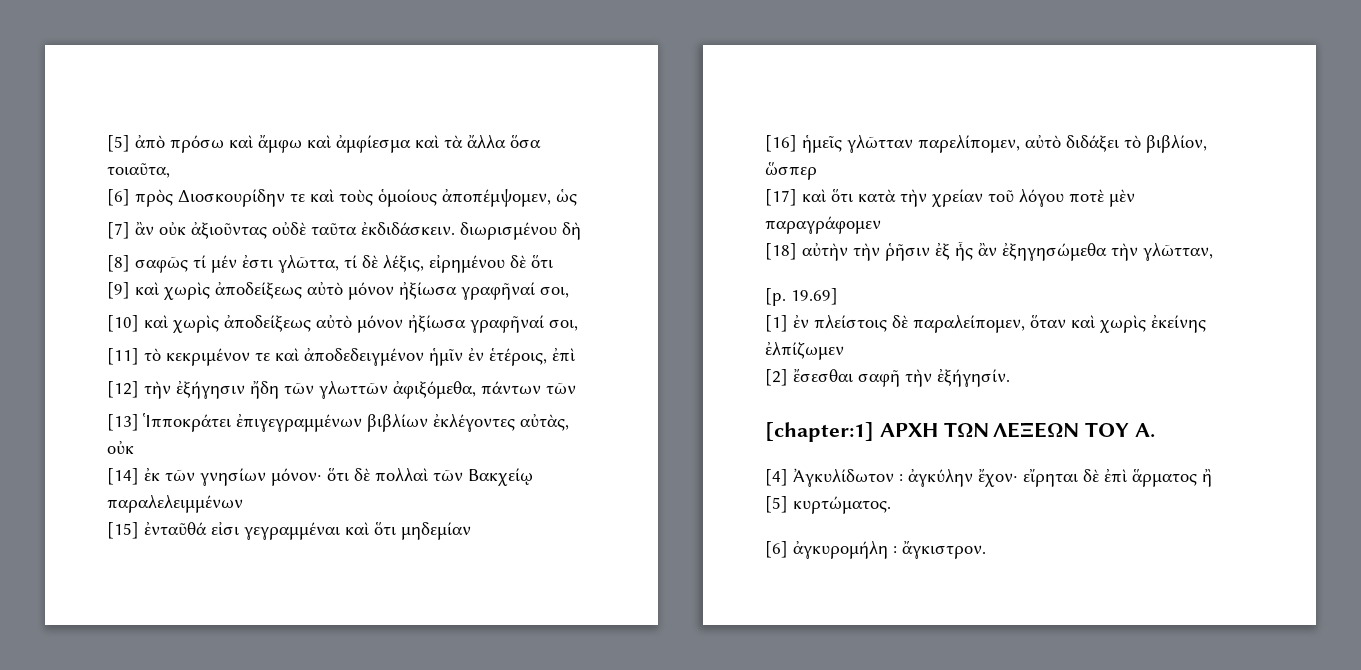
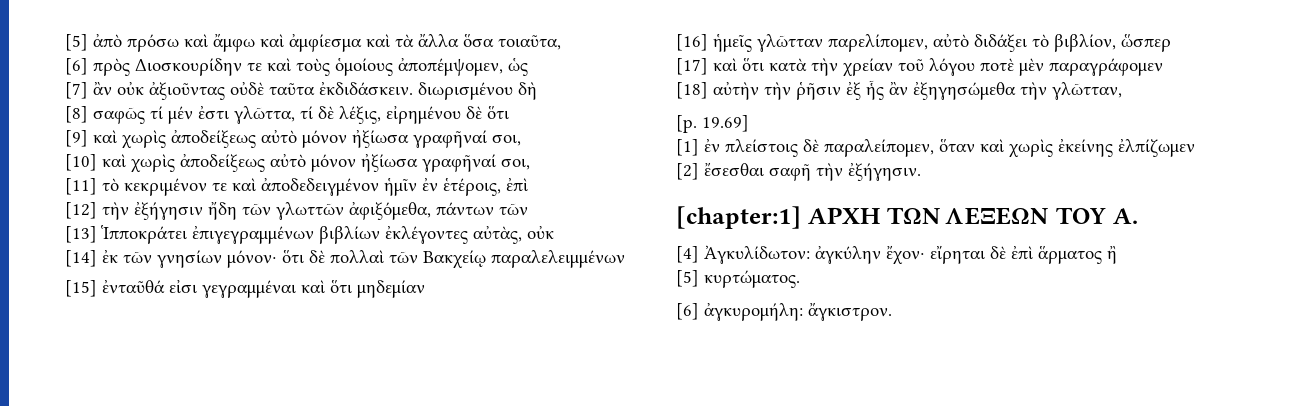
[937,369,1010,387] ἐξήγησίν. -> [848,163,921,181] ἐξήγησιν.
[793,468,903,487] Ἀγκυλίδωτον : -> [704,245,810,264] Ἀγκυλίδωτον:
[793,540,897,559] ἀγκυρομήλη : -> [704,303,803,321] ἀγκυρομήλη:

